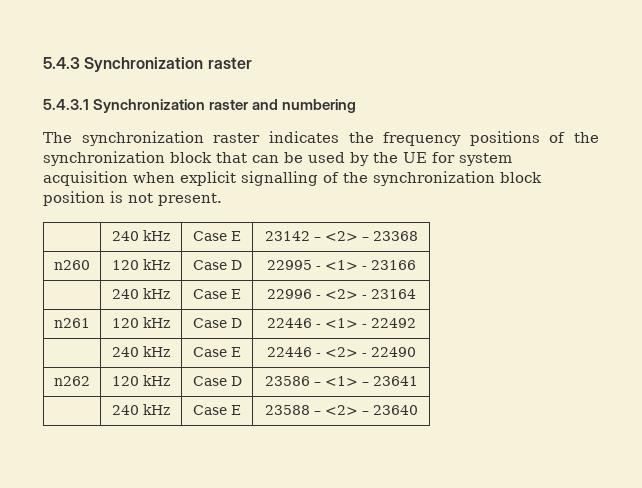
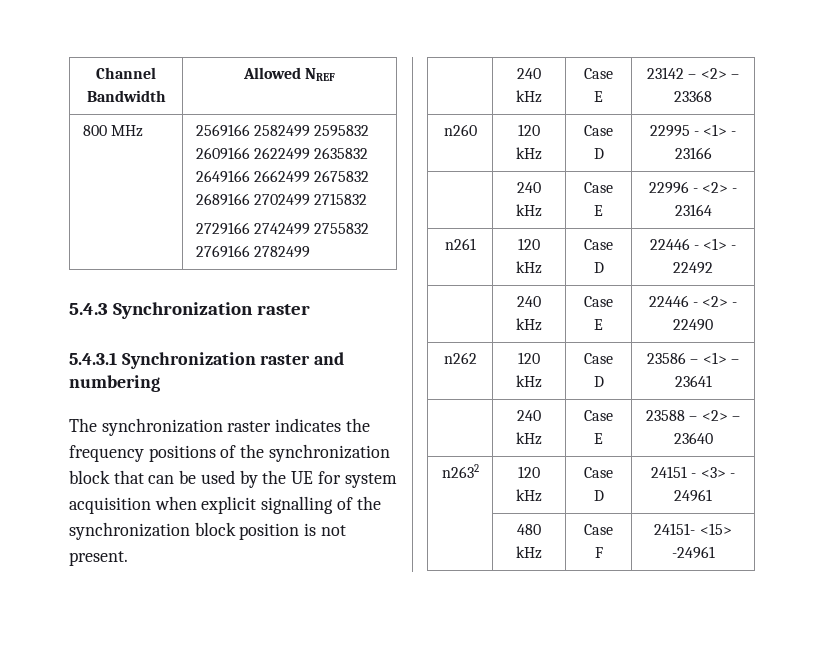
(43, 63) none -> [96,67,156,79] [86,90,166,102] [242,67,336,81] [82,125,144,137] [195,124,370,137] [195,147,369,160] [195,170,370,183] [195,193,368,206] [195,222,370,235] [195,245,311,258] Channel Bandwidth | Allowed NREF // 800 MHz | 2569166 2582499 2595832 2609166 2622499 2635832 2649166 2662499 2675832 2689166 2702499 2715832 // 2729166 2742499 2755832 2769166 2782499 //
(418, 410) none -> [441,464,479,478] [518,466,540,478] [516,489,542,502] [584,467,613,478] [593,490,604,501] [651,466,735,478] [674,489,712,502] [517,524,541,535] [516,546,542,559] [584,524,613,535] [594,547,603,558] [654,523,732,535] [671,546,715,559] // n2632 | 120 kHz | Case D | 24151 - <3> - 24961 // | 480 kHz | Case F | 24151- <15> -24961

